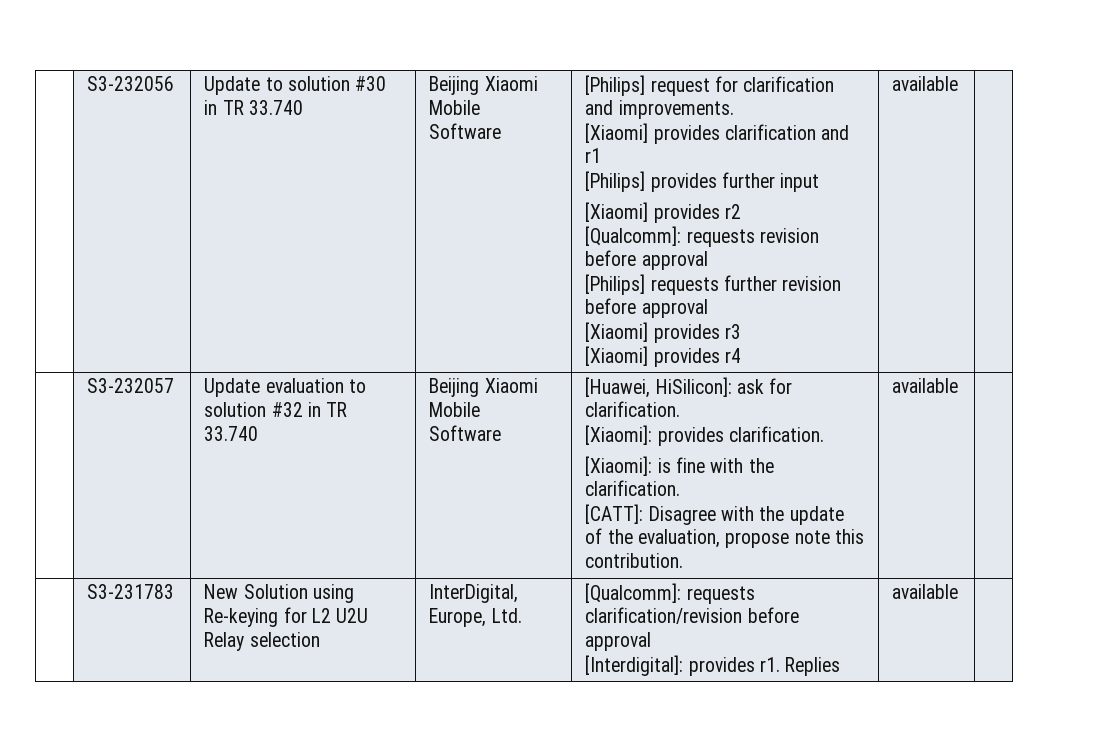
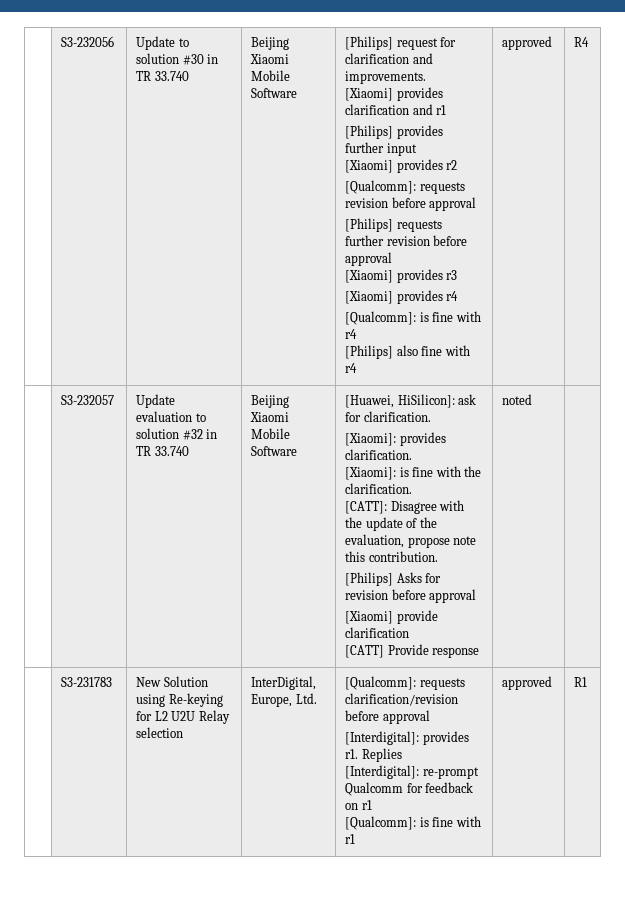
[892,76,959,91] | available | -> [345,311,481,325] [345,329,358,339] [345,345,470,359] [345,363,358,373] [502,36,553,50] [574,37,590,47] // [Qualcomm]: is fine with r4 // [Philips] also fine with r4 | approved | R4
[892,378,959,393] | available -> [345,572,442,586] [345,589,477,603] [345,610,438,624] [345,627,410,638] [345,644,480,658] [502,394,533,405] // [Philips] Asks for revision before approval // [Xiaomi] provide clarification // [CATT] Provide response | noted
[892,584,959,599] | available | -> [345,765,479,779] [345,782,474,796] [345,800,372,810] [345,816,481,830] [345,834,356,844] [502,676,553,690] [574,677,588,687] // [Interdigital]: re-prompt Qualcomm for feedback on r1 // [Qualcomm]: is fine with r1 | approved | R1

